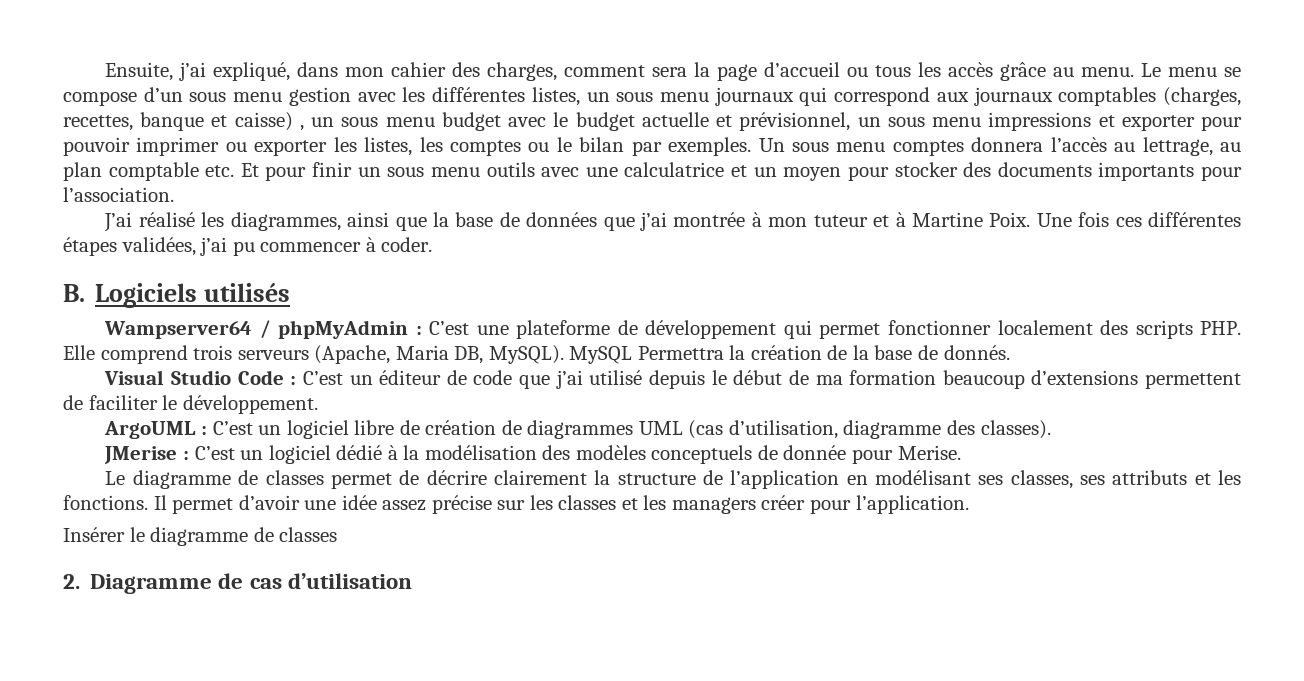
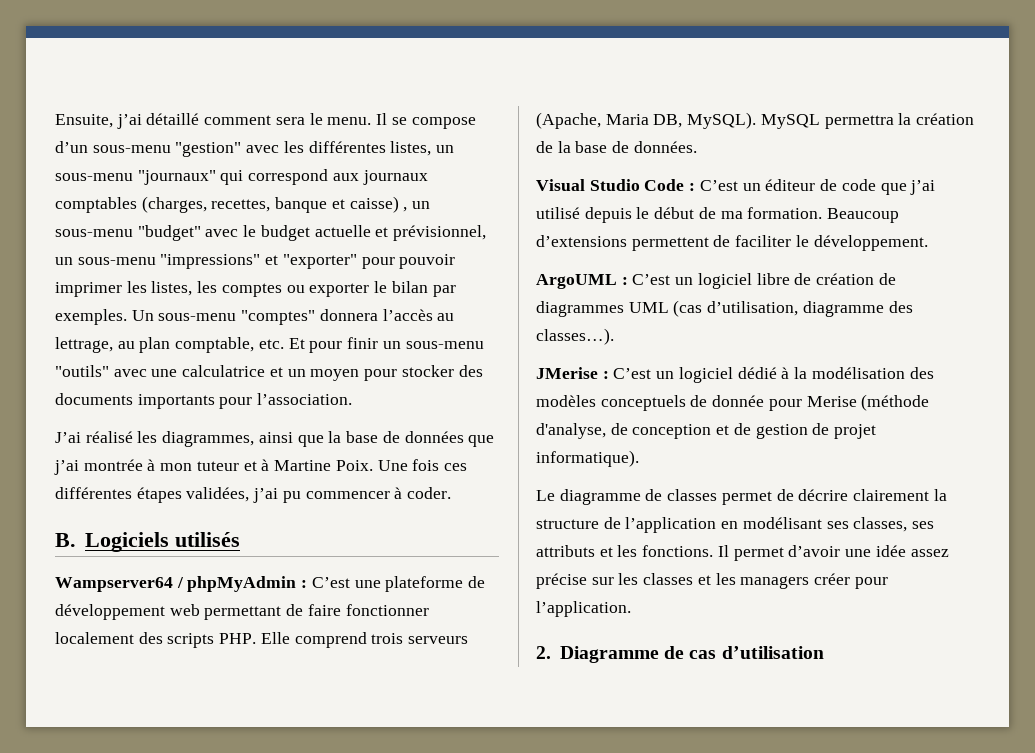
[213,62,1241,81] [63,87,351,106] expliqué, dans mon cahier des charges, comment sera la page d’accueil ou tous les accès grâce au menu. Le menu se compose d’un sous menu gestion -> [146,113,476,129] [55,141,242,157] détaillé comment sera le menu. Il se compose d’un sous-menu "gestion"
[616,87,794,106] sous menu journaux -> [55,170,216,185] sous-menu "journaux"
[341,112,501,131] sous menu budget -> [55,225,201,241] sous-menu "budget"
[887,112,1195,131] sous menu impressions et exporter -> [77,254,357,269] sous-menu "impressions" et "exporter"
[225,140,328,156] ou exporter -> (122, 289) none
(550, 147) none -> [309,283,370,297] exporter
[792,140,964,156] sous menu comptes -> [158,310,316,325] sous-menu "comptes"
[108,162,199,181] comptable -> [175,337,255,353] comptable,
[387,162,535,177] sous menu outils -> [405,341,484,349] [55,365,109,377] sous-menu "outils"
[783,320,881,339] qui permet -> [169,604,341,620] web permettant de faire
[637,346,724,360] Permettra -> [824,115,894,129] permettra
[943,345,1010,360] donnés. -> [633,141,697,153] données.
[849,370,1025,389] formation beaucoup -> [747,207,900,223] formation. Beaucoup
[980,420,1051,439] classes). -> [536,328,614,345] classes…).
[897,445,961,460] Merise. -> [806,394,930,411] [536,423,877,439] [536,450,639,467] Merise (méthode d'analyse, de conception et de gestion de projet informatique).
[63,527,338,546] // Insérer le diagramme de classes -> (631, 609) none

